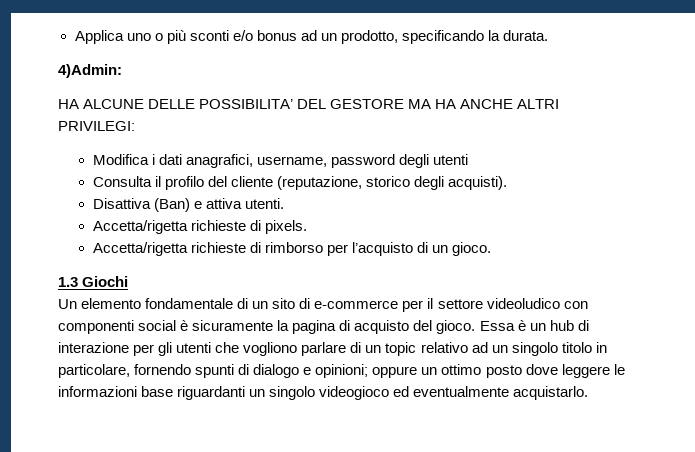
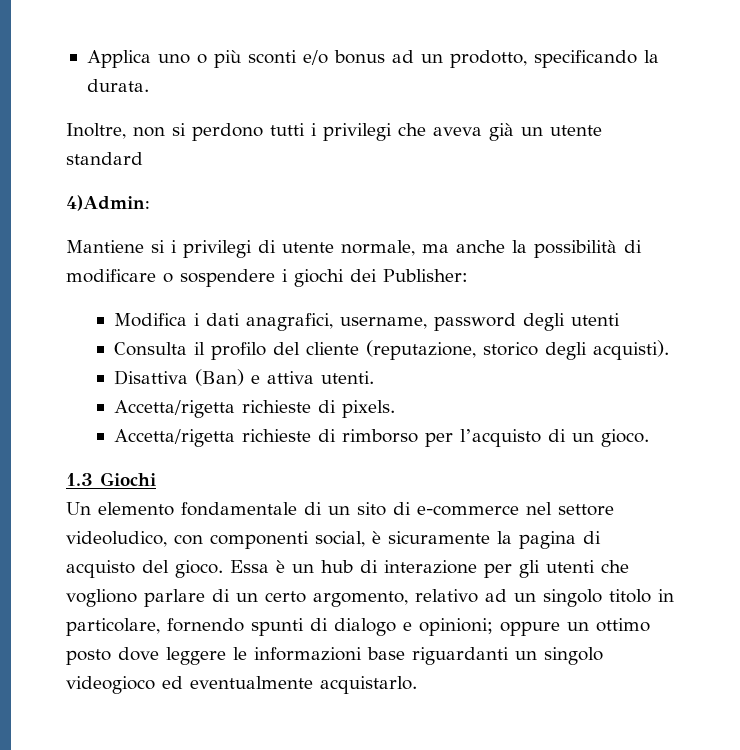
[58,64,122,78] [58,99,560,109] [58,121,135,131] 4)Admin: // HA ALCUNE DELLE POSSIBILITA’ DEL GESTORE MA HA ANCHE ALTRI PRIVILEGI: -> [66,123,602,141] [66,152,143,165] [66,195,150,211] [66,240,642,258] [66,269,468,287] Inoltre, non si perdono tutti i privilegi che aveva già un utente standard // 4)Admin: // Mantiene si i privilegi di utente normale, ma anche la possibilità di modificare o sospendere i giochi dei Publisher:
[402,298,560,312] per il settore videoludico -> [526,502,614,516] [66,531,167,547] nel settore videoludico,
[138,320,177,331] social -> [315,531,365,547] social,
[385,342,417,356] topic -> [265,591,408,607] certo argomento,

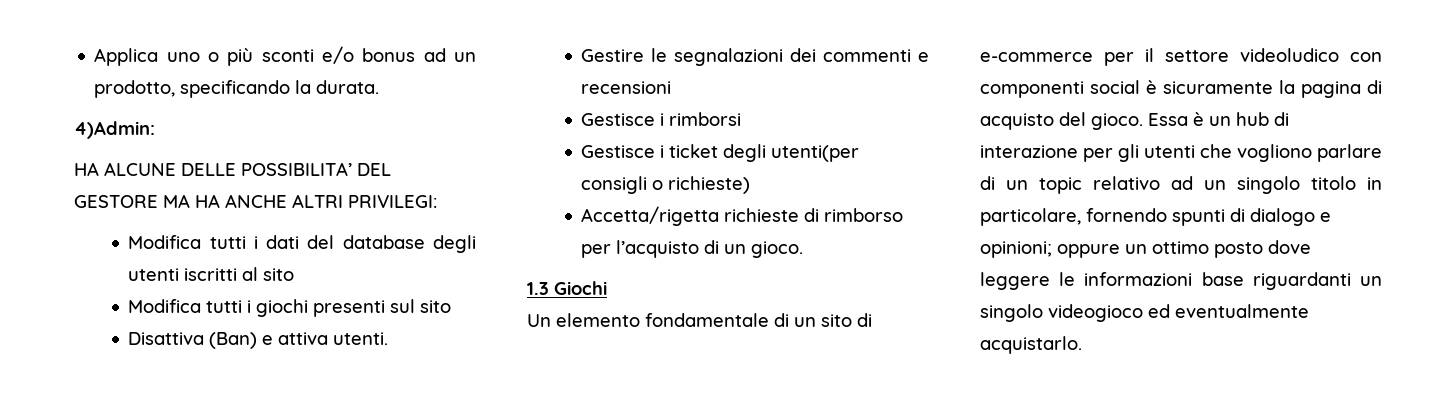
[66,123,602,141] [66,152,143,165] [66,195,150,211] [66,240,642,258] [66,269,468,287] [114,313,621,331] [114,340,670,360] Inoltre, non si perdono tutti i privilegi che aveva già un utente standard // 4)Admin: // Mantiene si i privilegi di utente normale, ma anche la possibilità di modificare o sospendere i giochi dei Publisher: // Modifica i dati anagrafici, username, password degli utenti // Consulta il profilo del cliente (reputazione, storico degli acquisti). -> [74,121,155,139] [74,162,391,176] [74,194,437,208] [128,235,476,253] [128,267,295,281] [128,299,452,317] 4)Admin: // HA ALCUNE DELLE POSSIBILITA’ DEL GESTORE MA HA ANCHE ALTRI PRIVILEGI: // Modifica tutti i dati del database degli utenti iscritti al sito // Modifica tutti i giochi presenti sul sito
[114,400,396,418] Accetta/rigetta richieste di pixels. -> [581,48,929,66] [581,81,672,94] [581,112,742,126] [581,144,860,162] [581,176,751,194] Gestire le segnalazioni dei commenti e recensioni // Gestisce i rimborsi // Gestisce i ticket degli utenti(per consigli o richieste)
[526,502,614,516] [66,531,167,547] nel settore videoludico, -> [1104,48,1339,66] per il settore videoludico
[315,531,365,547] social, -> [1090,80,1140,94] social
[265,591,408,607] certo argomento, -> [1039,177,1082,194] topic

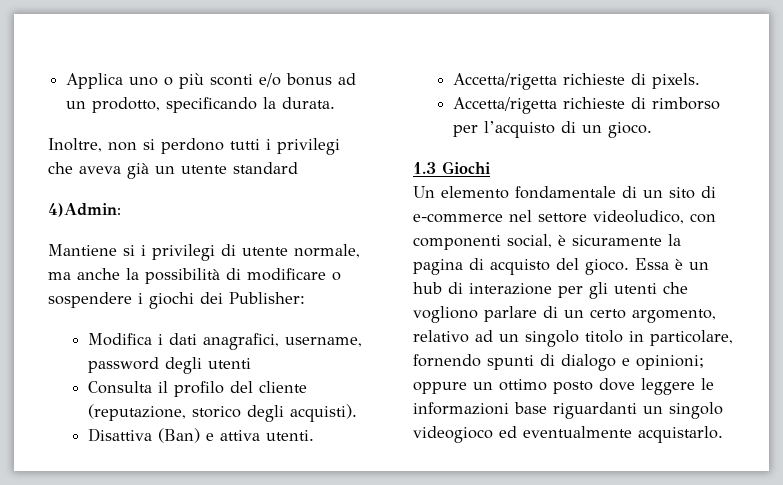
[74,121,155,139] [74,162,391,176] [74,194,437,208] [128,235,246,249] 4)Admin: // HA ALCUNE DELLE POSSIBILITA’ DEL GESTORE MA HA ANCHE ALTRI PRIVILEGI: // Modifica tutti -> [48,138,340,155] [48,162,298,179] [48,203,121,217] [48,244,360,261] [48,268,341,284] [48,292,305,309] [87,333,152,346] Inoltre, non si perdono tutti i privilegi che aveva già un utente standard // 4)Admin: // Mantiene si i privilegi di utente normale, ma anche la possibilità di modificare o sospendere i giochi dei Publisher: // Modifica
[307,235,425,249] del database -> [202,333,362,350] [87,357,159,373] anagrafici, username, password
[184,267,295,281] [128,299,452,317] iscritti al sito // Modifica tutti i giochi presenti sul sito -> [87,381,307,397] [87,404,357,422] // Consulta il profilo del cliente (reputazione, storico degli acquisti).
[581,48,929,66] [581,81,672,94] [581,112,742,126] [581,144,860,162] [581,176,751,194] Gestire le segnalazioni dei commenti e recensioni // Gestisce i rimborsi // Gestisce i ticket degli utenti(per consigli o richieste) -> [452,73,700,90] Accetta/rigetta richieste di pixels.
[1104,48,1339,66] per il settore videoludico -> [509,210,684,224] nel settore videoludico,
[1090,80,1140,94] social -> [507,234,552,248] social,
[1039,177,1082,194] topic -> [590,309,716,323] certo argomento,

